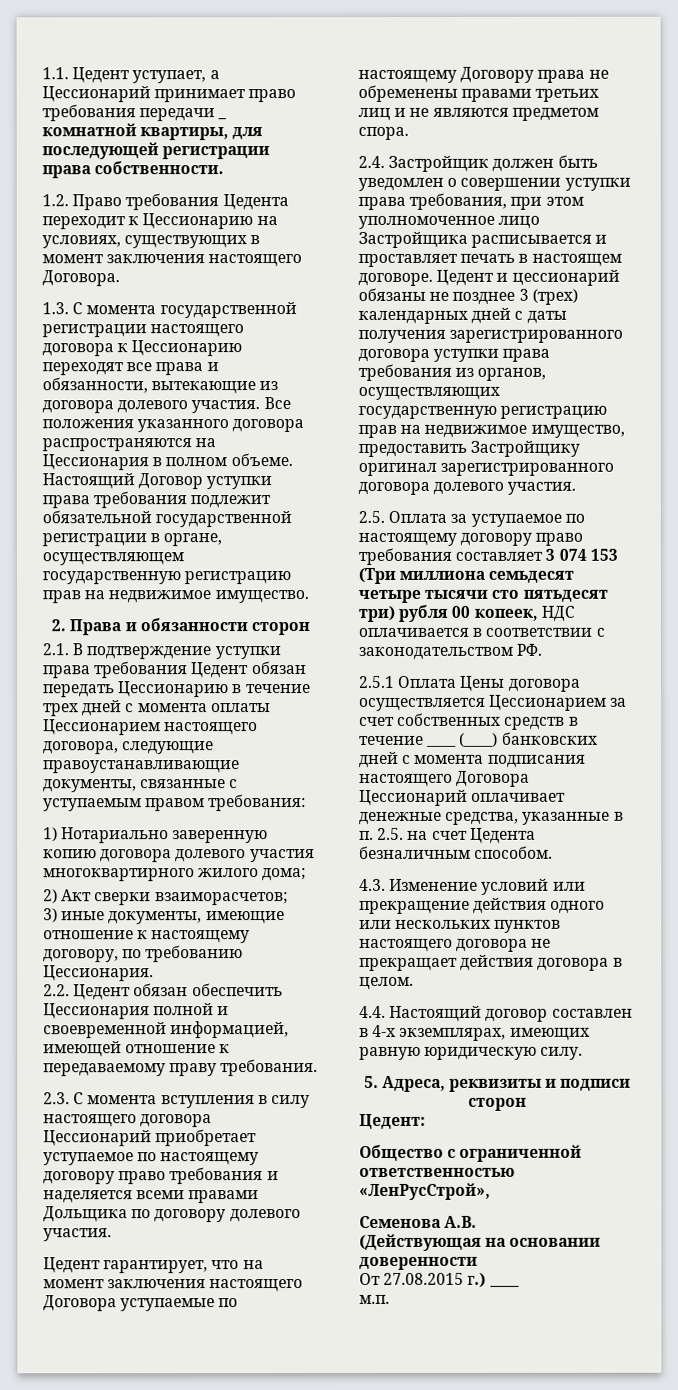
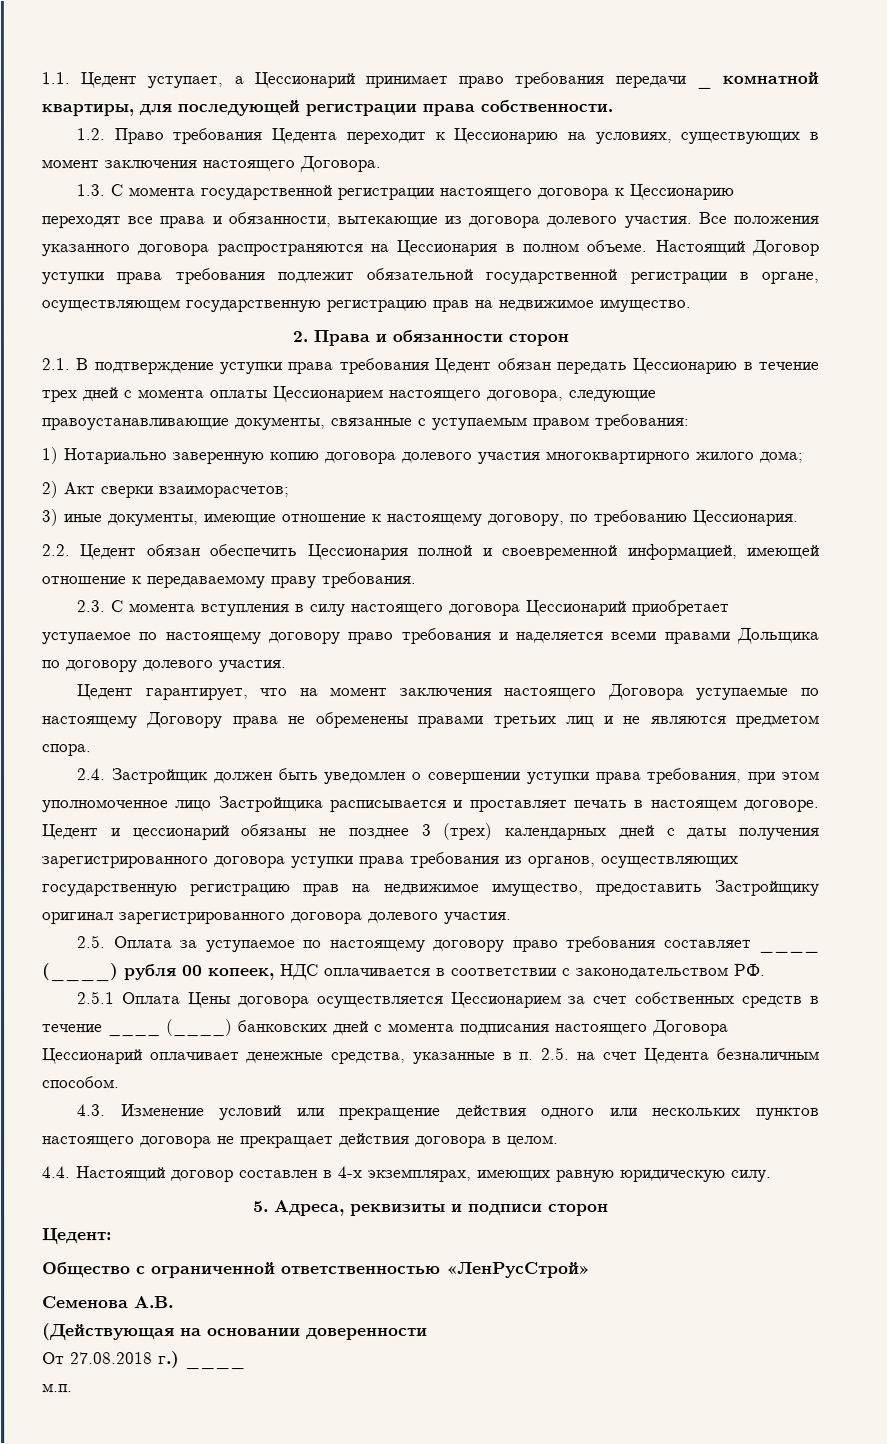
[545,548,618,561] [358,567,575,584] [358,589,608,603] [358,605,395,622] 3 074 153 (Три миллиона семьдесят четыре тысячи сто пятьдесят три) -> [758,947,820,953] [42,963,119,982] ____ (____)
[359,1182,491,1200] «ЛенРусСтрой», -> [446,1261,591,1278] «ЛенРусСтрой»
[383,1272,465,1285] 27.08.2015 -> [70,1352,153,1365] 27.08.2018

